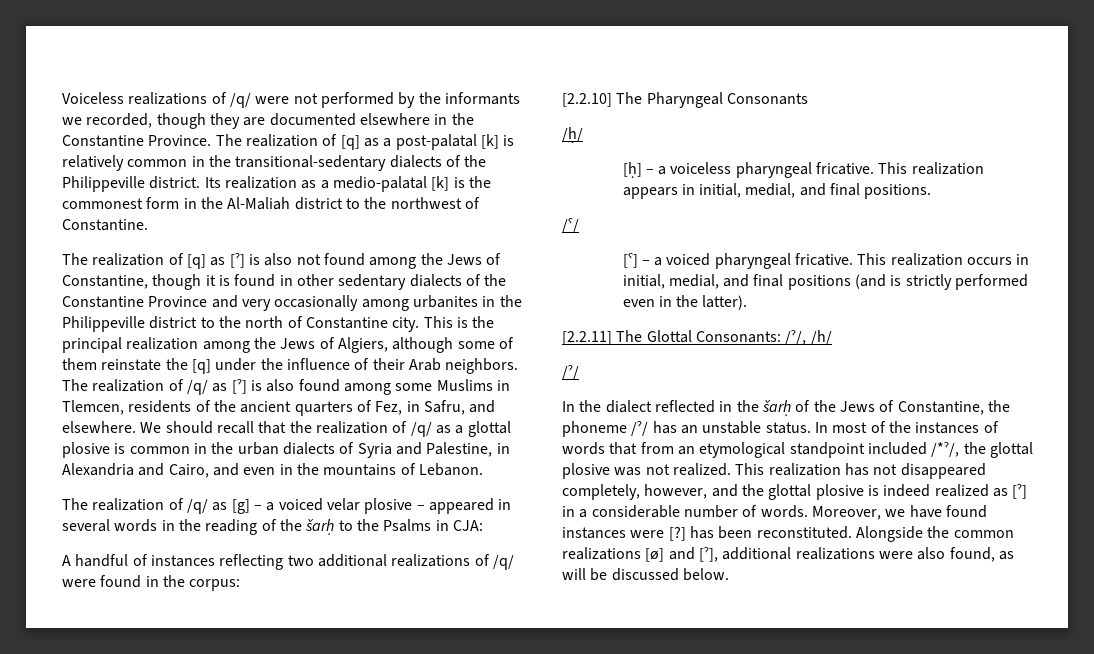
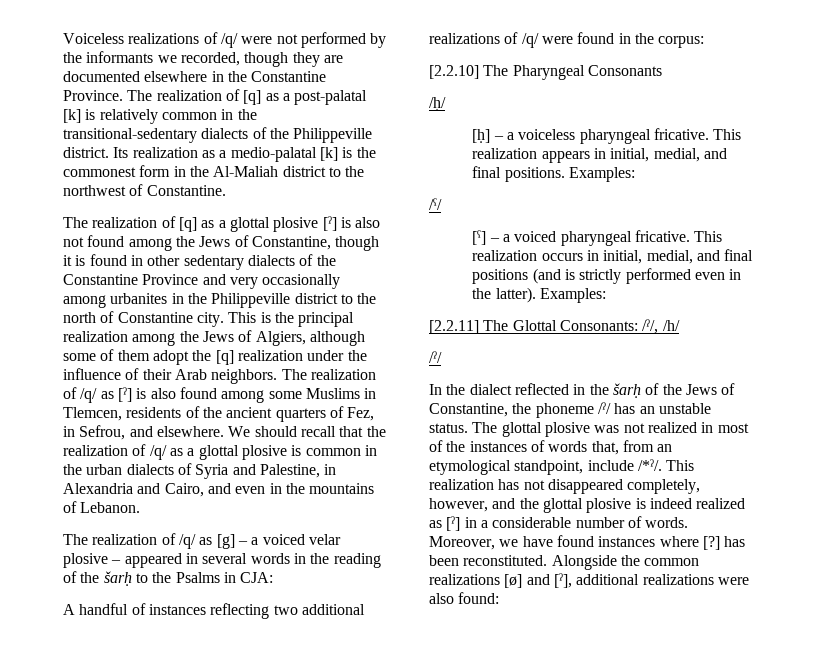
(226, 261) none -> [218,217,319,232] a glottal plosive
[101,359,162,371] reinstate -> [152,350,189,365] adopt
(211, 366) none -> [237,350,303,361] realization
[423,400,465,415] Safru, -> [79,425,126,440] Sefrou,
(932, 191) none -> [568,167,635,182] Examples:
(748, 302) none -> [539,288,606,303] Examples:
[814,422,828,433] In -> [472,422,714,437] The glottal plosive was not realized in
[609,442,638,455] that -> [591,441,619,455] that,
[789,442,1033,458] [562,463,731,479] standpoint included /*ˀ/, the glottal plosive was not realized. -> [514,459,662,475] standpoint, include /*ˀ/.
[630,530,665,538] were -> [659,536,699,547] where
[949,547,1014,562] [562,568,729,581] found, as will be discussed below. -> [458,592,500,604] found:

